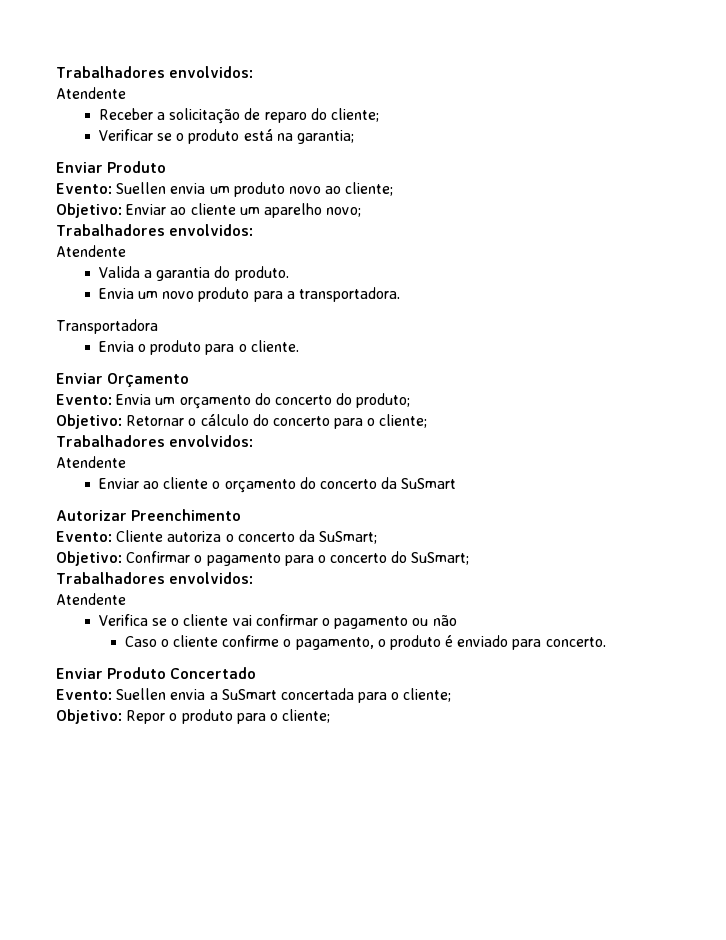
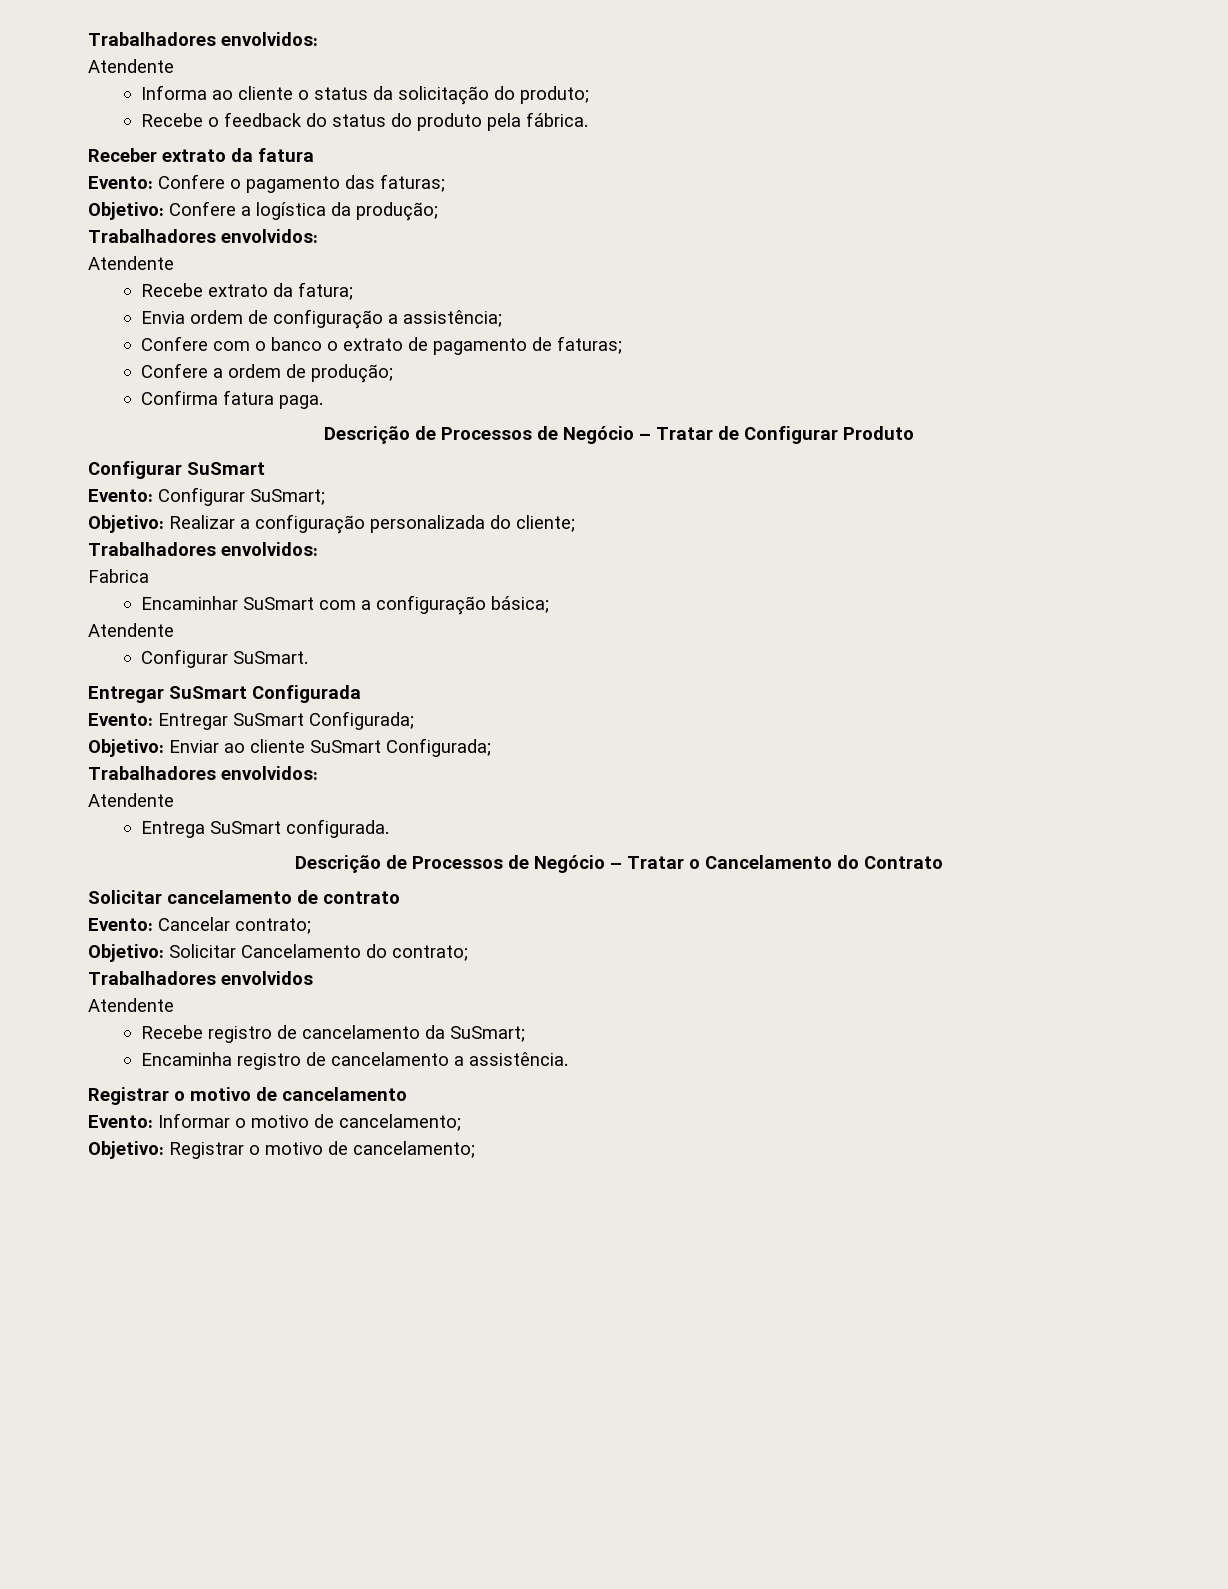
[56,66,254,78] [56,87,126,99] [98,108,379,124] [98,129,354,144] [56,161,167,173] [56,182,394,197] [56,203,362,218] [56,224,254,236] [56,245,126,257] [98,266,289,281] [98,287,400,302] [56,319,158,334] [98,340,299,355] [56,373,190,387] [56,393,411,409] [56,414,428,429] [56,435,254,447] [56,456,126,468] [98,477,457,493] [56,509,242,521] [56,530,378,544] [56,551,470,566] [56,572,254,584] [56,593,126,605] [98,614,457,629] [124,635,606,650] [56,667,257,679] [56,688,452,703] [56,709,331,724] Trabalhadores envolvidos: // Atendente // Receber a solicitação de reparo do cliente; // Verificar se o produto está na garantia; // Enviar Produto // Evento: Suellen envia um produto novo ao cliente; // Objetivo: Enviar ao cliente um aparelho novo; // Trabalhadores envolvidos: // Atendente // Valida a garantia do produto. // Envia um novo produto para a transportadora. // Transportadora // Envia o produto para o cliente. // Enviar Orçamento // Evento: Envia um orçamento do concerto do produto; // Objetivo: Retornar o cálculo do concerto para o cliente; // Trabalhadores envolvidos: // Atendente // Enviar ao cliente o orçamento do concerto da SuSmart // Autorizar Preenchimento // Evento: Cliente autoriza o concerto da SuSmart; // Objetivo: Confirmar o pagamento para o concerto do SuSmart; // Trabalhadores envolvidos: // Atendente // Verifica se o cliente vai confirmar o pagamento ou não // Caso o cliente confirme o pagamento, o produto é enviado para concerto. // Enviar Produto Concertado // Evento: Suellen envia a SuSmart concertada para o cliente; // Objetivo: Repor o produto para o cliente; -> [88,32,318,46] [88,59,174,73] [140,85,589,105] [140,112,588,131] [88,148,314,162] [88,174,445,193] [88,201,438,221] [88,229,318,243] [88,256,174,270] [140,282,353,300] [140,309,502,329] [140,336,622,355] [140,363,393,383] [140,390,323,409] [324,426,914,444] [88,461,265,479] [88,487,325,506] [88,514,575,534] [88,542,318,556] [88,569,149,583] [140,595,549,615] [88,623,174,637] [140,649,308,668] [88,685,361,703] [88,711,414,730] [88,738,491,757] [88,766,318,780] [88,793,174,807] [140,819,389,838] [295,855,943,873] [88,890,400,904] [88,917,311,934] [88,944,468,962] [88,971,313,985] [88,998,174,1012] [140,1025,525,1043] [140,1052,568,1070] [88,1087,407,1105] [88,1113,461,1131] [88,1141,475,1159] Trabalhadores envolvidos: // Atendente // Informa ao cliente o status da solicitação do produto; // Recebe o feedback do status do produto pela fábrica. // Receber extrato da fatura // Evento: Confere o pagamento das faturas; // Objetivo: Confere a logística da produção; // Trabalhadores envolvidos: // Atendente // Recebe extrato da fatura; // Envia ordem de configuração a assistência; // Confere com o banco o extrato de pagamento de faturas; // Confere a ordem de produção; // Confirma fatura paga. // Descrição de Processos de Negócio – Tratar de Configurar Produto // Configurar SuSmart // Evento: Configurar SuSmart; // Objetivo: Realizar a configuração personalizada do cliente; // Trabalhadores envolvidos: // Fabrica // Encaminhar SuSmart com a configuração básica; // Atendente // Configurar SuSmart. // Entregar SuSmart Configurada // Evento: Entregar SuSmart Configurada; // Objetivo: Enviar ao cliente SuSmart Configurada; // Trabalhadores envolvidos: // Atendente // Entrega SuSmart configurada. // Descrição de Processos de Negócio – Tratar o Cancelamento do Contrato // Solicitar cancelamento de contrato // Evento: Cancelar contrato; // Objetivo: Solicitar Cancelamento do contrato; // Trabalhadores envolvidos // Atendente // Recebe registro de cancelamento da SuSmart; // Encaminha registro de cancelamento a assistência. // Registrar o motivo de cancelamento // Evento: Informar o motivo de cancelamento; // Objetivo: Registrar o motivo de cancelamento;

